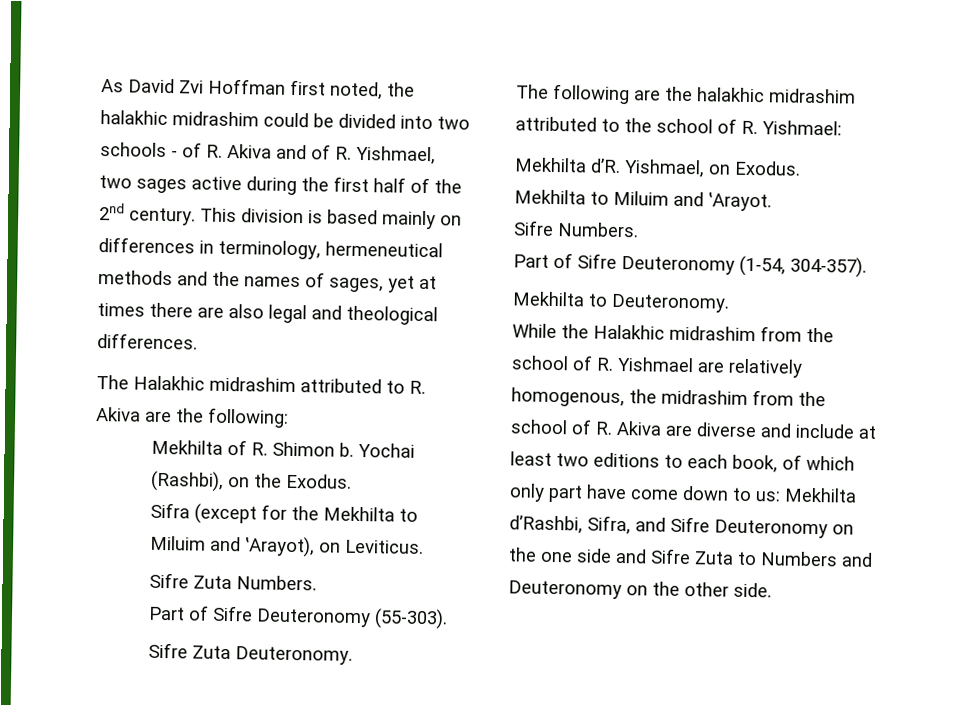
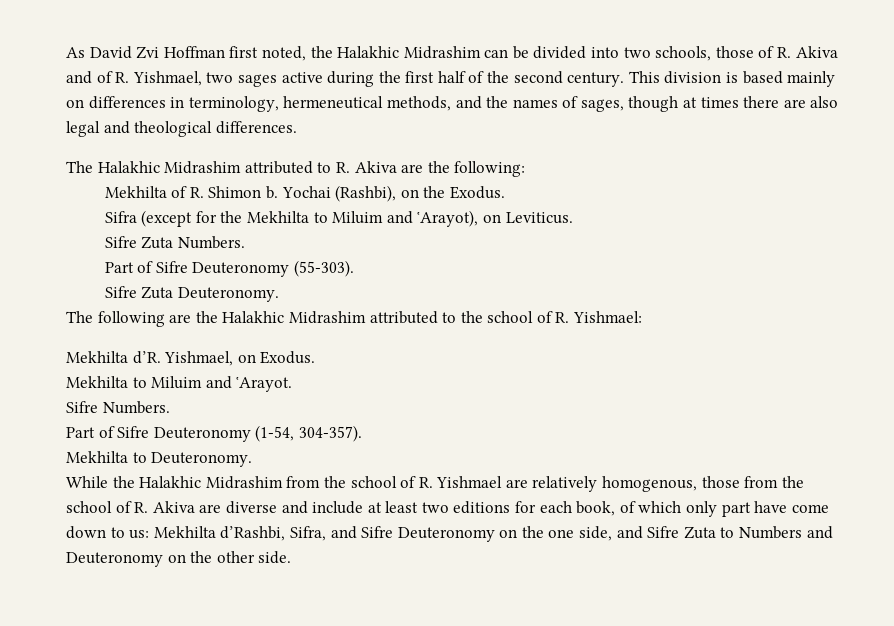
[100,110,309,128] halakhic midrashim could -> [337,46,509,59] Halakhic Midrashim can
[100,142,178,158] schools - -> [655,46,754,61] schools, those
[99,202,125,221] 2nd -> [513,71,563,84] second
[98,269,173,286] methods -> [386,96,451,111] methods,
[388,275,415,293] yet -> [628,96,679,112] though
[209,376,296,393] midrashim -> [164,161,242,174] Midrashim
[696,87,856,104] halakhic midrashim -> [222,311,366,324] Halakhic Midrashim
[669,325,756,342] midrashim -> [205,476,283,489] Midrashim
[629,389,748,405] the midrashim -> [701,476,740,488] those
[664,454,683,468] to -> [515,501,537,513] for
[576,548,612,563] side -> [579,526,613,541] side,

